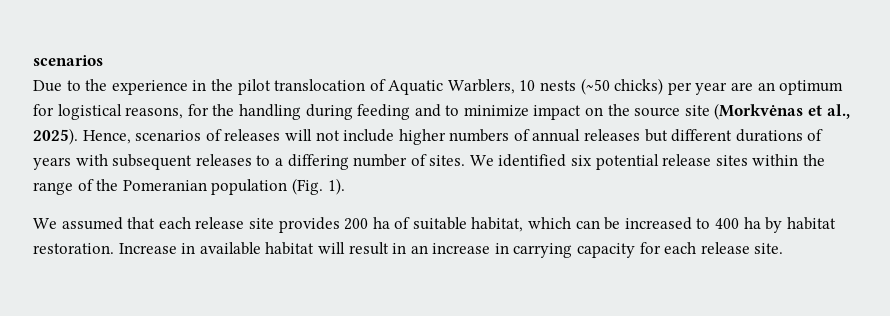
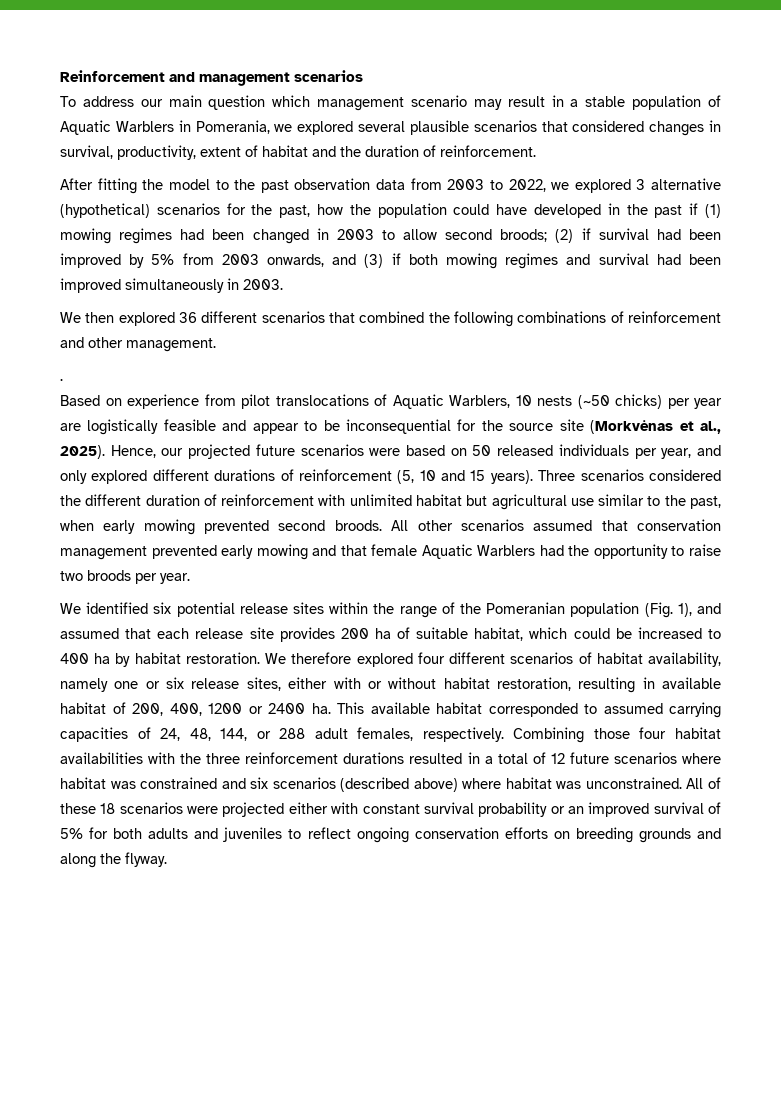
[33,55,103,66] [33,79,366,95] scenarios // Due to the experience in the pilot translocation -> [60,70,363,86] [60,95,721,111] [60,120,722,136] [60,145,536,160] [60,178,721,194] [60,203,721,218] [60,228,721,244] [60,253,721,269] [60,278,283,293] [60,311,721,327] [60,337,216,352] [60,378,63,381] [60,394,369,409] Reinforcement and management scenarios // To address our main question which management scenario may result in a stable population of Aquatic Warblers in Pomerania, we explored several plausible scenarios that considered changes in survival, productivity, extent of habitat and the duration of reinforcement. // After fitting the model to the past observation data from 2003 to 2022, we explored 3 alternative (hypothetical) scenarios for the past, how the population could have developed in the past if (1) mowing regimes had been changed in 2003 to allow second broods; (2) if survival had been improved by 5% from 2003 onwards, and (3) if both mowing regimes and survival had been improved simultaneously in 2003. // We then explored 36 different scenarios that combined the following combinations of reinforcement and other management. // . // Based on experience from pilot translocations
[757,80,844,95] [33,104,604,120] an optimum for logistical reasons, for the handling during feeding and to minimize impact on -> [87,419,477,435] logistically feasible and appear to be inconsequential for
[135,129,824,145] [33,154,466,170] scenarios of releases will not include higher numbers of annual releases but different durations of years with subsequent releases to a differing number of sites. -> [161,444,721,459] [60,469,721,484] [60,494,722,510] [60,519,722,535] [60,544,722,560] [60,570,190,584] our projected future scenarios were based on 50 released individuals per year, and only explored different durations of reinforcement (5, 10 and 15 years). Three scenarios considered the different duration of reinforcement with unlimited habitat but agricultural use similar to the past, when early mowing prevented second broods. All other scenarios assumed that conservation management prevented early mowing and that female Aquatic Warblers had the opportunity to raise two broods per year. //
[327,178,345,195] [33,218,57,229] 1). // We -> [677,603,721,617] 1), and
[575,220,600,229] can -> [573,628,610,639] could
[118,242,784,258] Increase in available habitat will result in an increase in carrying capacity for each release site. -> [265,652,722,667] [60,677,721,693] [60,702,721,718] [60,727,722,743] [60,752,721,764] [60,777,722,792] [60,802,721,817] [60,827,721,843] [60,852,167,868] We therefore explored four different scenarios of habitat availability, namely one or six release sites, either with or without habitat restoration, resulting in available habitat of 200, 400, 1200 or 2400 ha. This available habitat corresponded to assumed carrying capacities of 24, 48, 144, or 288 adult females, respectively. Combining those four habitat availabilities with the three reinforcement durations resulted in a total of 12 future scenarios where habitat was constrained and six scenarios (described above) where habitat was unconstrained. All of these 18 scenarios were projected either with constant survival probability or an improved survival of 5% for both adults and juveniles to reflect ongoing conservation efforts on breeding grounds and along the flyway.

